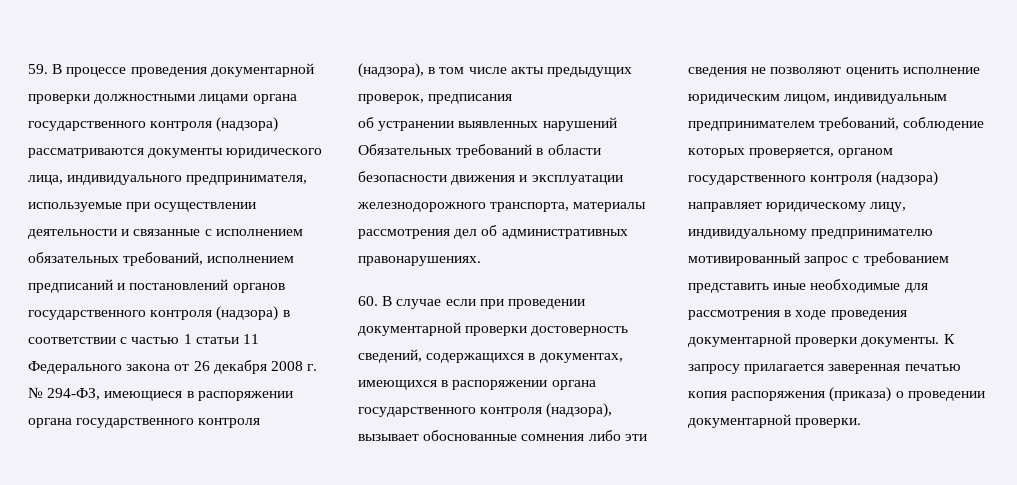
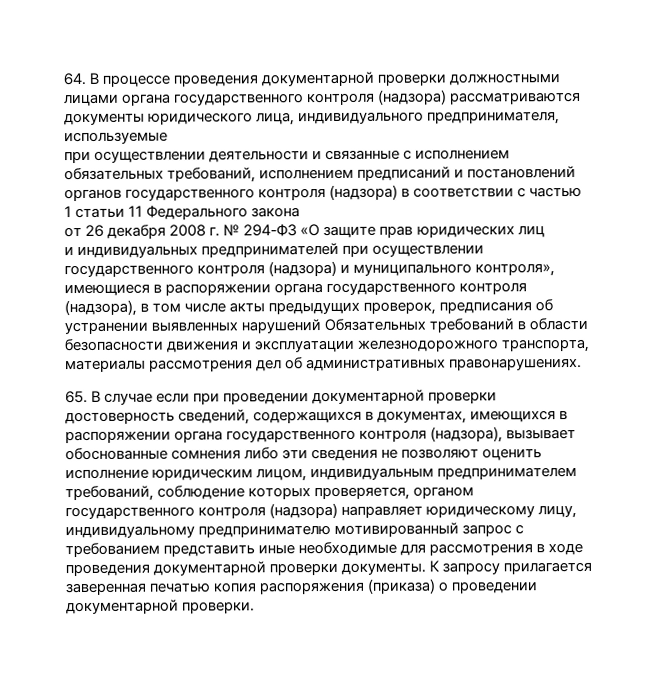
[28,64,48,74] 59. -> [63,72,86,86] 64.
(122, 207) none -> (168, 138) //
(171, 367) none -> (301, 212) //
[47,388,101,400] 294-ФЗ, -> [243,224,545,239] [64,242,485,259] [64,260,556,278] 294-ФЗ «О защите прав юридических лиц // и индивидуальных предпринимателей при осуществлении государственного контроля (надзора) и муниципального контроля»,
(513, 99) // -> (533, 307) none
[358,296,378,306] 60. -> [65,390,88,404] 65.

